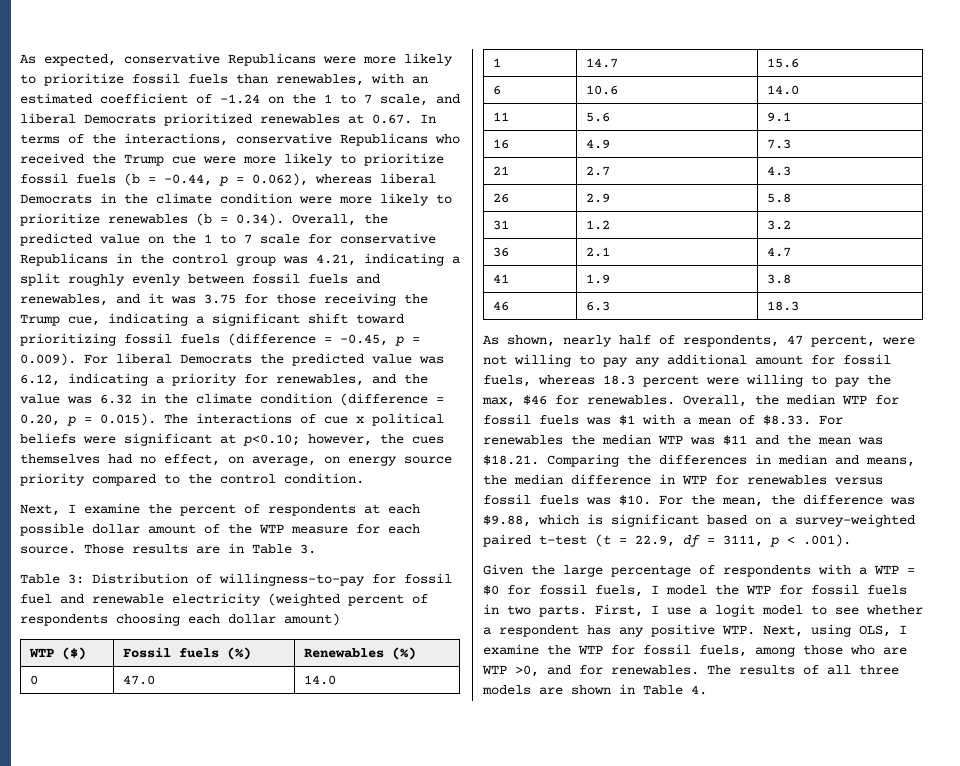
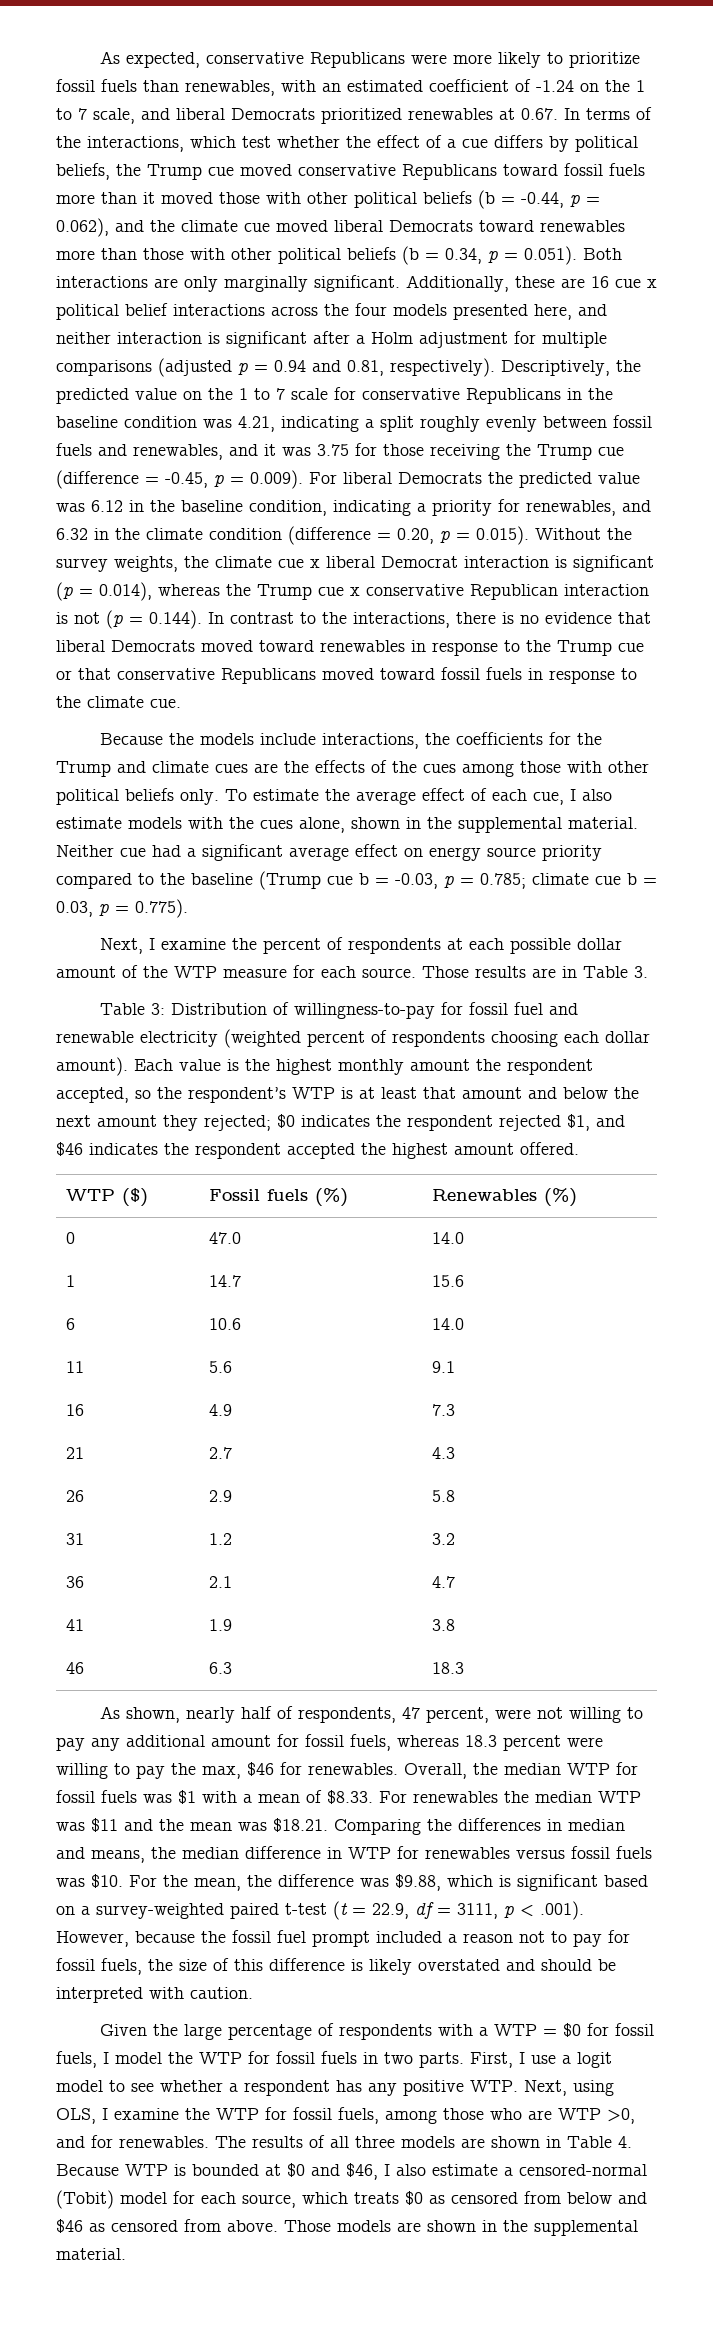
[236,133,460,146] [20,153,444,166] [20,173,116,184] conservative Republicans who received the Trump cue were more likely to prioritize fossil fuels -> [190,135,638,152] [56,163,645,180] [56,191,472,208] which test whether the effect of a cue differs by political beliefs, the Trump cue moved conservative Republicans toward fossil fuels more than it moved those with other political beliefs
[315,173,436,184] [20,193,452,206] [20,213,356,226] whereas liberal Democrats in the climate condition were more likely to prioritize renewables (b = 0.34). Overall, -> [115,220,625,232] [56,246,622,265] [56,275,657,292] [56,303,607,320] [56,331,607,348] [56,358,610,377] and the climate cue moved liberal Democrats toward renewables more than those with other political beliefs (b = 0.34, p = 0.051). Both interactions are only marginally significant. Additionally, these are 16 cue x political belief interactions across the four models presented here, and neither interaction is significant after a Holm adjustment for multiple comparisons (adjusted p = 0.94 and 0.81, respectively). Descriptively,
[172,254,276,266] control group -> [56,416,197,428] baseline condition
[68,313,404,326] [20,333,220,346] cue, indicating a significant shift toward prioritizing fossil fuels -> [598,447,624,456] cue
[20,374,60,386] 6.12, -> [91,500,327,516] 6.12 in the baseline condition,
[404,374,428,384] [20,394,92,404] the value was -> (651, 506) none
[164,413,444,426] [20,433,444,446] [20,454,316,466] The interactions of cue x political beliefs were significant at p<0.10; however, the cues themselves had no effect, on average, -> [535,528,632,540] [56,555,654,572] [56,582,649,601] [56,610,651,629] [56,640,644,656] [56,667,637,684] [56,696,181,708] [100,732,603,749] [56,760,649,777] [56,788,612,805] [56,817,638,833] [56,844,398,861] Without the survey weights, the climate cue x liberal Democrat interaction is significant (p = 0.014), whereas the Trump cue x conservative Republican interaction is not (p = 0.144). In contrast to the interactions, there is no evidence that liberal Democrats moved toward renewables in response to the Trump cue or that conservative Republicans moved toward fossil fuels in response to the climate cue. // Because the models include interactions, the coefficients for the Trump and climate cues are the effects of the cues among those with other political beliefs only. To estimate the average effect of each cue, I also estimate models with the cues alone, shown in the supplemental material. Neither cue had a significant average effect
[220,473,364,484] control condition. -> [191,871,657,890] [56,899,188,918] baseline (Trump cue b = -0.03, p = 0.785; climate cue b = 0.03, p = 0.775).
[284,613,340,626] amount) -> [56,1057,593,1076] [56,1087,639,1103] [56,1114,625,1131] [56,1142,579,1159] amount). Each value is the highest monthly amount the respondent accepted, so the respondent’s WTP is at least that amount and below the next amount they rejected; $0 indicates the respondent rejected $1, and $46 indicates the respondent accepted the highest amount offered.
(851, 540) none -> [56,1930,630,1947] [56,1958,616,1975] [56,1987,253,2003] However, because the fossil fuel prompt included a reason not to pay for fossil fuels, the size of this difference is likely overstated and should be interpreted with caution.
(707, 690) none -> [56,2163,647,2180] [56,2190,647,2209] [56,2219,638,2236] [56,2248,126,2260] Because WTP is bounded at $0 and $46, I also estimate a censored-normal (Tobit) model for each source, which treats $0 as censored from below and $46 as censored from above. Those models are shown in the supplemental material.

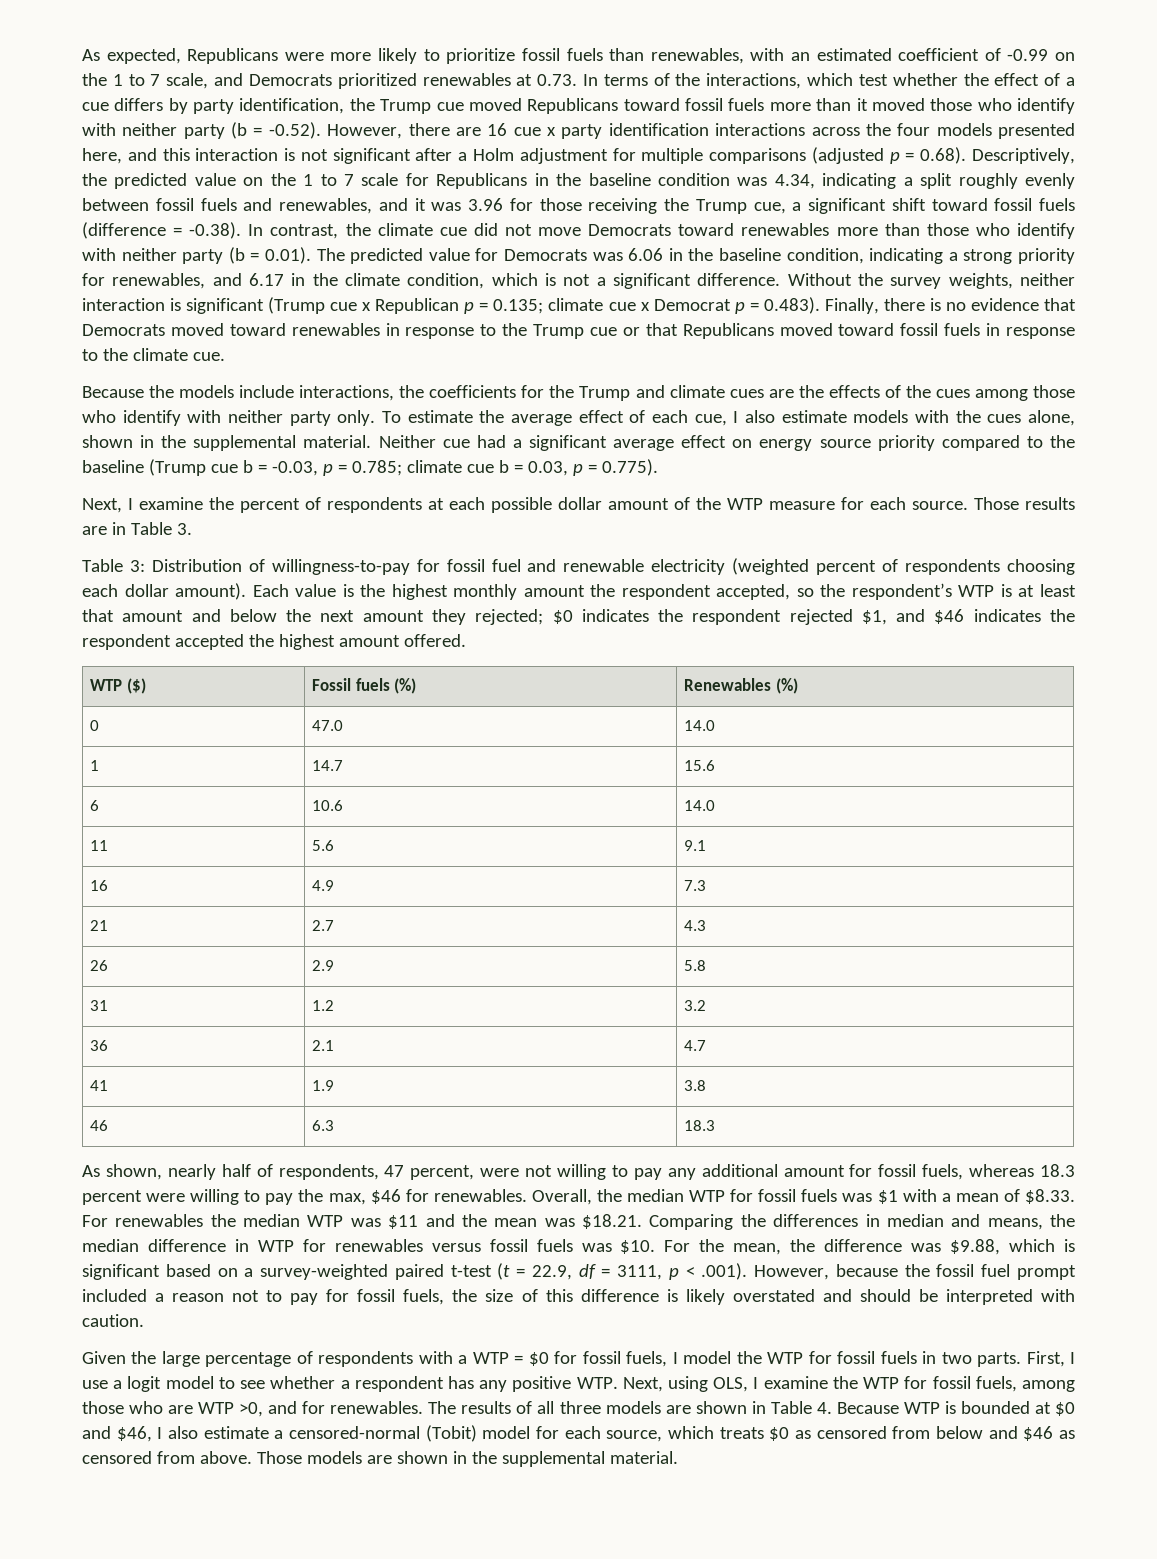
[206,52,305,64] conservative -> (181, 56) none
[536,80,574,92] -1.24 -> [1007,49,1049,61] -0.99
[176,108,225,120] liberal -> (244, 79) none
[521,108,558,120] 0.67. -> [537,74,578,86] 0.73.
[575,136,638,152] [56,163,110,180] political beliefs, -> [193,98,345,114] party identification,
[298,164,396,176] conservative -> (522, 104) none
[266,190,600,209] [56,218,625,237] [56,246,622,265] [56,275,555,292] with other political beliefs (b = -0.44, p = 0.062), and the climate cue moved liberal Democrats toward renewables more than those with other political beliefs (b = 0.34, p = 0.051). Both interactions are only marginally significant. Additionally, these -> [977,98,1075,114] [82,122,450,139] who identify with neither party (b = -0.52). However, there
[56,303,168,320] political belief -> [561,123,709,139] party identification
[56,332,220,344] neither interaction is -> [162,148,328,161] this interaction is not
[274,358,495,377] 0.94 and 0.81, respectively). -> [920,147,967,164] 0.68).
[362,388,460,400] conservative -> (429, 179) none
[238,416,275,432] 4.21, -> [774,174,815,189] 4.34,
[317,444,349,456] 3.75 -> [468,198,503,211] 3.96
[598,447,624,456] [56,470,640,489] [56,500,123,512] cue (difference = -0.45, p = 0.009). For liberal Democrats the predicted value was 6.12 -> [753,198,1075,214] [82,222,1075,239] [82,247,664,264] cue, a significant shift toward fossil fuels (difference = -0.38). In contrast, the climate cue did not move Democrats toward renewables more than those who identify with neither party (b = 0.01). The predicted value for Democrats was 6.06
(426, 507) none -> [963,249,1013,264] strong
[56,528,88,540] 6.32 -> [249,273,284,286] 6.17
[209,526,632,545] [56,555,654,572] [56,582,649,601] [56,610,450,629] condition (difference = 0.20, p = 0.015). Without the survey weights, the climate cue x liberal Democrat interaction is significant (p = 0.014), whereas the Trump cue x conservative Republican interaction is not (p = 0.144). In contrast to the interactions, -> [407,273,1076,289] [82,297,879,314] condition, which is not a significant difference. Without the survey weights, neither interaction is significant (Trump cue x Republican p = 0.135; climate cue x Democrat p = 0.483). Finally,
[56,640,105,652] liberal -> (1076, 304) none
[117,668,215,680] conservative -> (678, 329) none
[567,761,649,773] [56,788,174,805] with other political beliefs -> [82,410,331,426] who identify with neither party

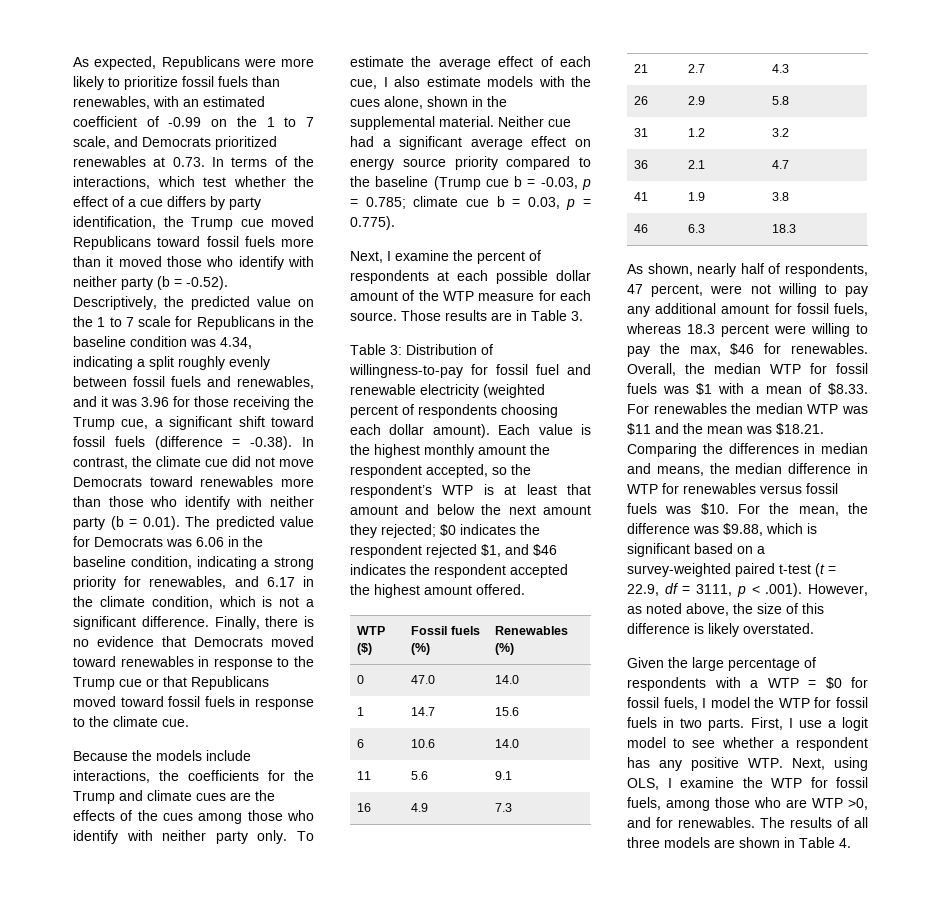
[327,123,1075,139] [82,147,967,164] However, there are 16 cue x party identification interactions across the four models presented here, and this interaction is not significant after a Holm adjustment for multiple comparisons (adjusted p = 0.68). -> (228, 283) none
[787,273,1076,289] [82,297,820,314] Without the survey weights, neither interaction is significant (Trump cue x Republican p = 0.135; climate cue x Democrat p = 0.483). -> (209, 621) none
[835,1264,1077,1280] [82,1289,445,1305] because the fossil fuel prompt included a reason not to pay for fossil fuels, -> [627,603,729,616] as noted above,
[732,1289,1075,1305] [82,1314,144,1327] overstated and should be interpreted with caution. -> [743,623,814,634] overstated.
[836,1401,1075,1416] [82,1425,1075,1442] [82,1451,678,1467] Because WTP is bounded at $0 and $46, I also estimate a censored-normal (Tobit) model for each source, which treats $0 as censored from below and $46 as censored from above. Those models are shown in the supplemental material. -> (851, 843) none

